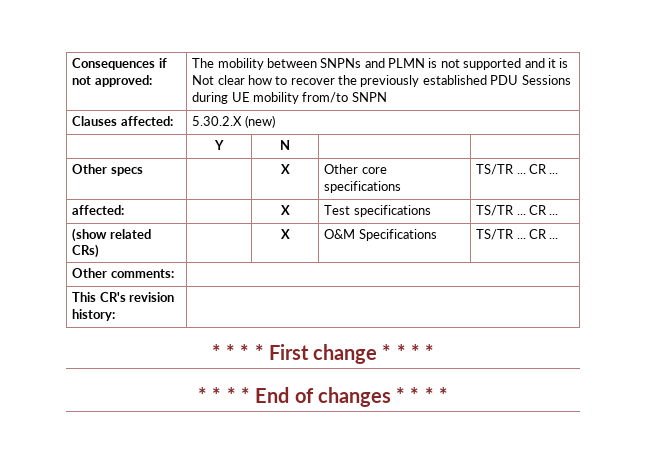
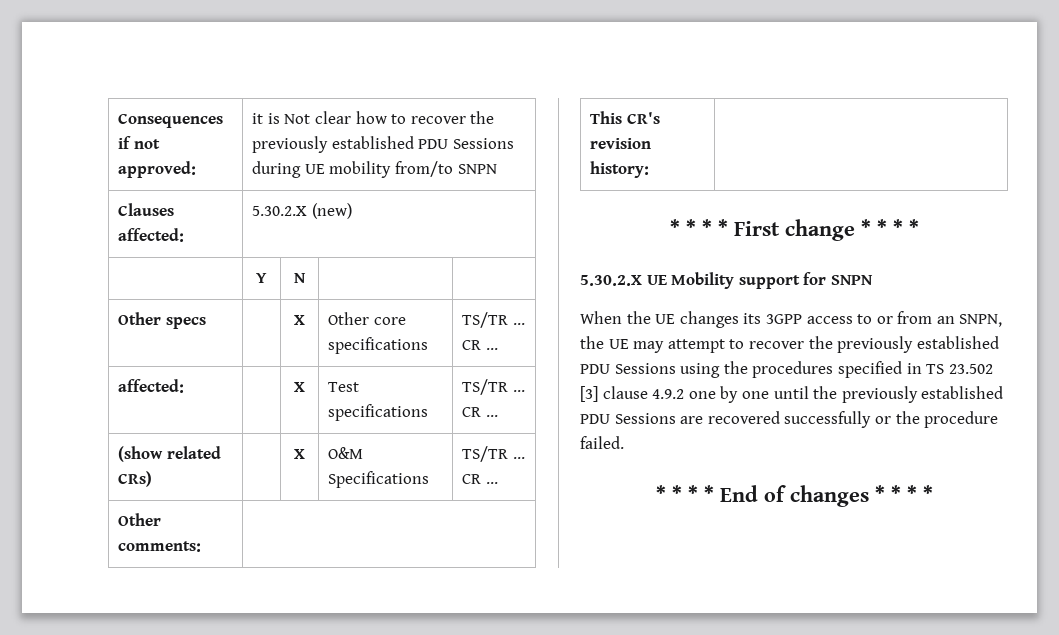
[192,58,545,70] The mobility between SNPNs and PLMN is not supported and -> (197, 169) none
(435, 352) none -> [580,272,873,289] [580,311,1003,328] [580,336,999,353] [580,361,993,378] [580,386,1004,403] [580,411,999,428] [580,436,624,449] // 5.30.2.X UE Mobility support for SNPN // When the UE changes its 3GPP access to or from an SNPN, the UE may attempt to recover the previously established PDU Sessions using the procedures specified in TS 23.502 [3] clause 4.9.2 one by one until the previously established PDU Sessions are recovered successfully or the procedure failed.

